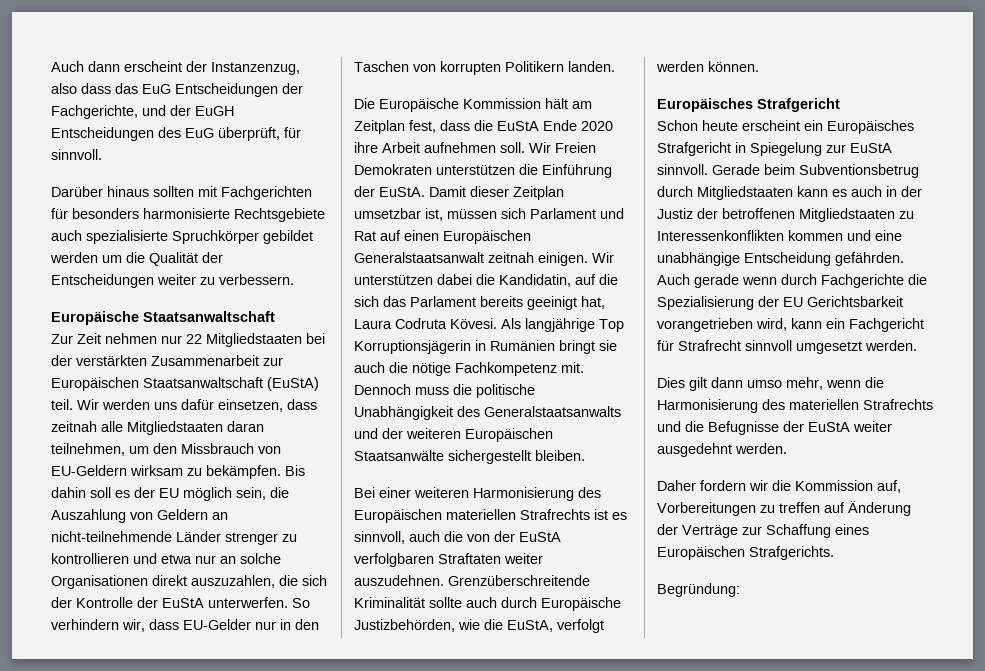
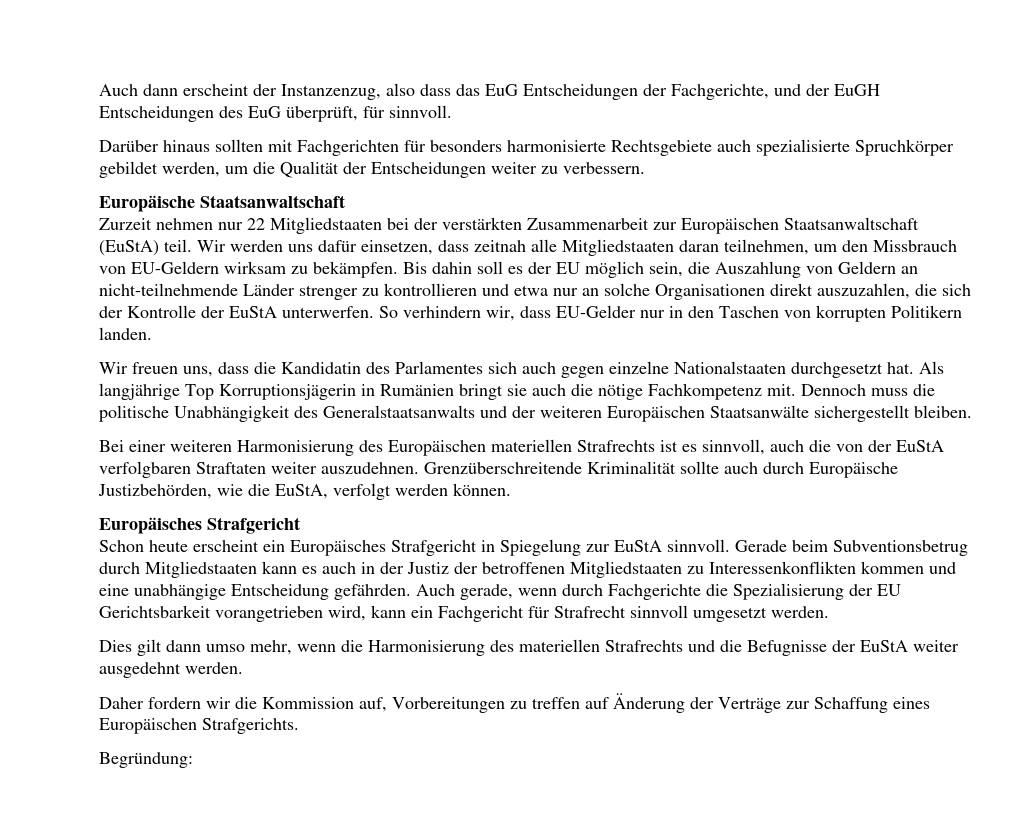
[50,252,98,263] werden -> [162,162,220,177] werden,
[51,333,101,344] Zur Zeit -> [99,218,152,230] Zurzeit
[354,98,592,112] [354,120,613,134] [354,142,596,153] [354,164,612,178] [354,186,564,200] [354,208,624,221] [354,230,531,244] [354,252,614,266] [354,274,618,287] [354,296,605,310] [354,318,497,329] Die Europäische Kommission hält am Zeitplan fest, dass die EuStA Ende 2020 ihre Arbeit aufnehmen soll. Wir Freien Demokraten unterstützen die Einführung der EuStA. Damit dieser Zeitplan umsetzbar ist, müssen sich Parlament und Rat auf einen Europäischen Generalstaatsanwalt zeitnah einigen. Wir unterstützen dabei die Kandidatin, auf die sich das Parlament bereits geeinigt hat, Laura Codruta Kövesi. -> [99,361,914,378] Wir freuen uns, dass die Kandidatin des Parlamentes sich auch gegen einzelne Nationalstaaten durchgesetzt hat.
[694,274,739,288] gerade -> [460,584,513,600] gerade,

